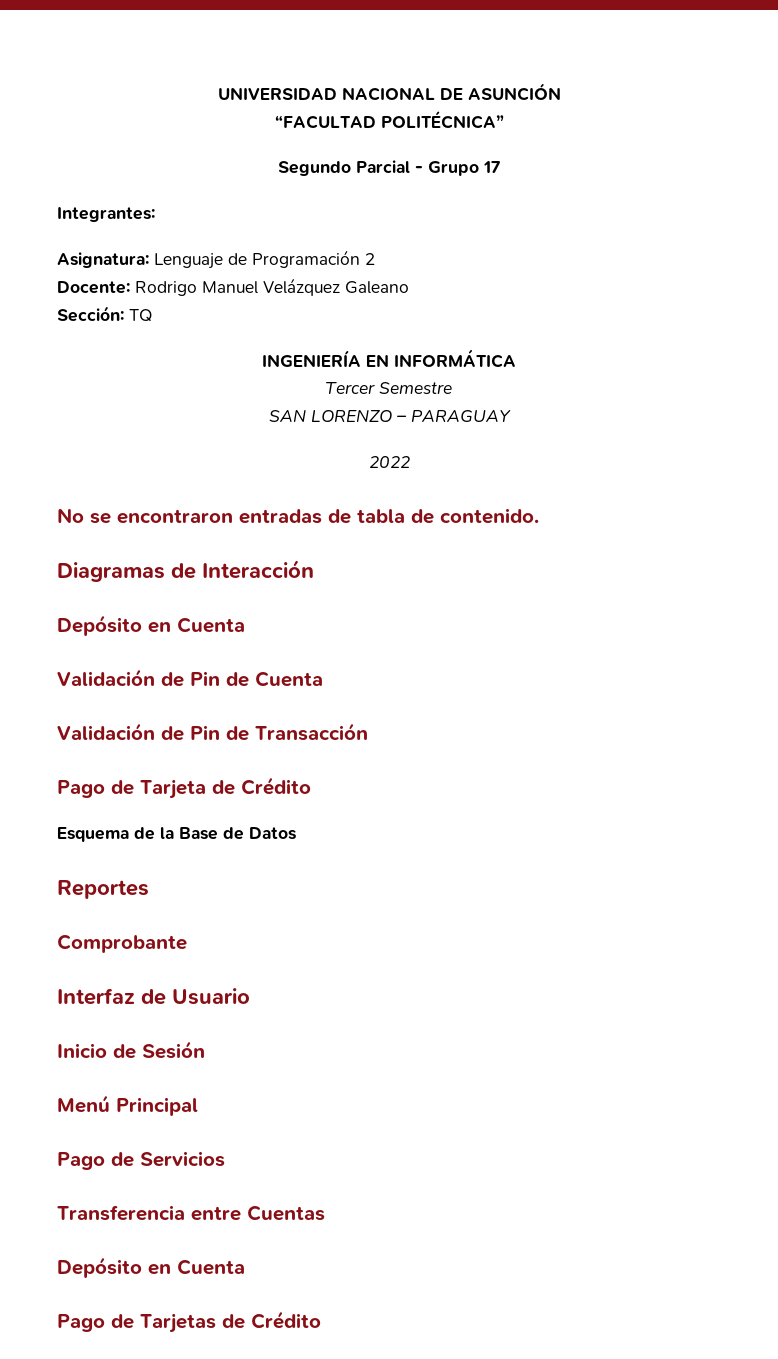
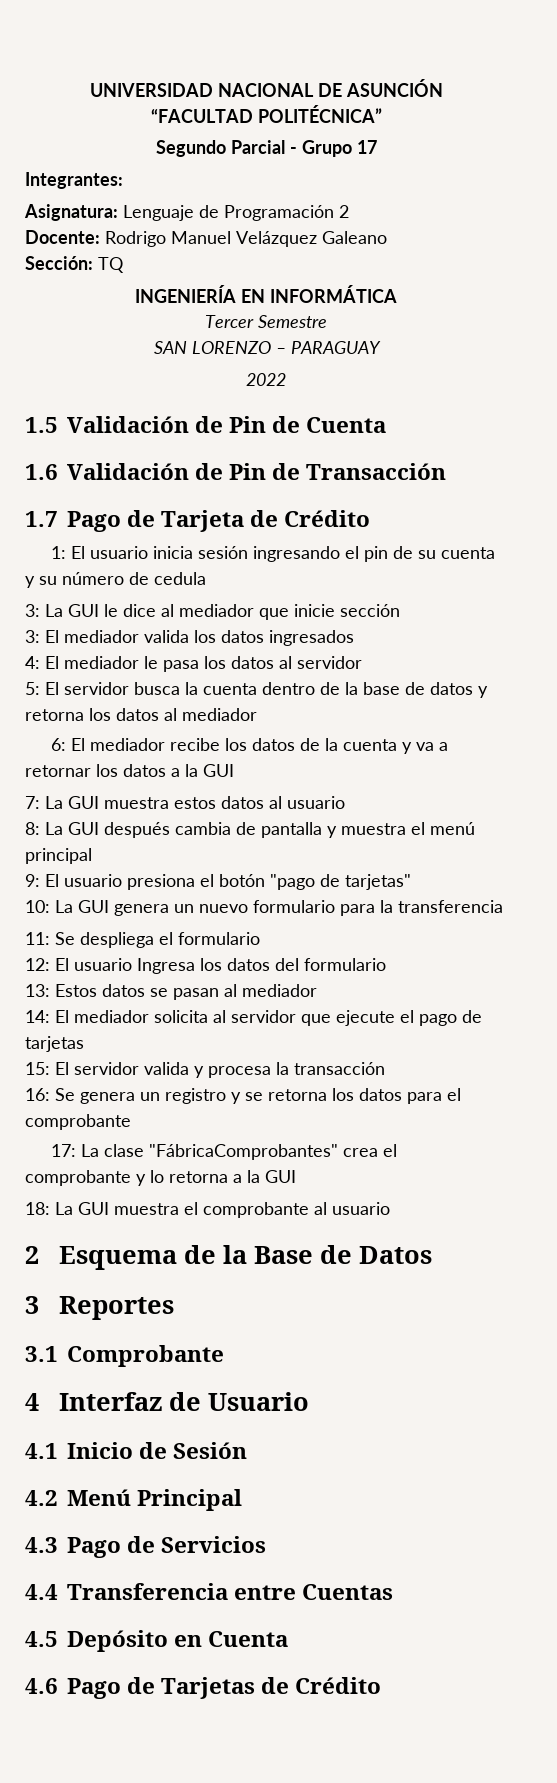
[57,508,539,524] [57,560,314,582] [57,615,245,636] No se encontraron entradas de tabla de contenido. // Diagramas de Interacción // Depósito en Cuenta // -> [25,417,58,433] 1.5
(323, 679) none -> [25,464,58,480] 1.6
(368, 732) none -> [25,511,58,527] 1.7
(311, 786) none -> [50,546,495,562] [25,572,206,588] [25,604,400,620] [25,630,354,646] [25,656,362,672] [25,682,488,698] [25,708,257,721] [50,738,448,754] [25,764,234,777] [25,796,345,809] [25,822,475,838] [25,848,92,864] [25,874,411,890] [25,900,503,916] [25,932,260,948] [25,958,386,974] [25,984,317,1000] [25,1010,482,1026] [25,1036,84,1052] [25,1062,385,1078] [25,1088,461,1104] [25,1114,131,1130] [50,1144,397,1160] [25,1170,296,1186] [25,1202,390,1218] [25,1246,39,1264] 1: El usuario inicia sesión ingresando el pin de su cuenta y su número de cedula // 3: La GUI le dice al mediador que inicie sección // 3: El mediador valida los datos ingresados // 4: El mediador le pasa los datos al servidor // 5: El servidor busca la cuenta dentro de la base de datos y retorna los datos al mediador // 6: El mediador recibe los datos de la cuenta y va a retornar los datos a la GUI // 7: La GUI muestra estos datos al usuario // 8: La GUI después cambia de pantalla y muestra el menú principal // 9: El usuario presiona el botón "pago de tarjetas" // 10: La GUI genera un nuevo formulario para la transferencia // 11: Se despliega el formulario // 12: El usuario Ingresa los datos del formulario // 13: Estos datos se pasan al mediador // 14: El mediador solicita al servidor que ejecute el pago de tarjetas // 15: El servidor valida y procesa la transacción // 16: Se genera un registro y se retorna los datos para el comprobante // 17: La clase "FábricaComprobantes" crea el comprobante y lo retorna a la GUI // 18: La GUI muestra el comprobante al usuario // 2
(296, 833) none -> [25,1296,39,1314] 3
(149, 889) none -> [25,1346,58,1362] 3.1
(187, 943) none -> [25,1393,39,1411] 4
(250, 996) none -> [25,1443,58,1459] 4.1
(205, 1050) none -> [25,1490,58,1506] 4.2
(198, 1106) none -> [25,1537,58,1553] 4.3
(225, 1159) none -> [25,1584,58,1600] 4.4
[57,1257,245,1278] Depósito en Cuenta // -> [25,1630,289,1652] [25,1678,58,1694] 4.5 Depósito en Cuenta // 4.6

